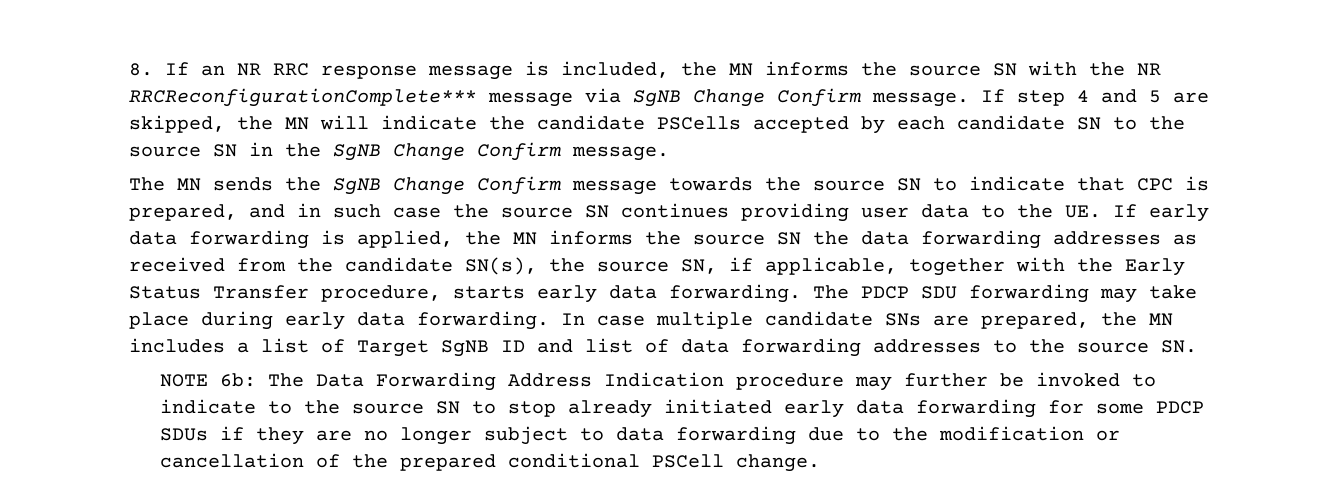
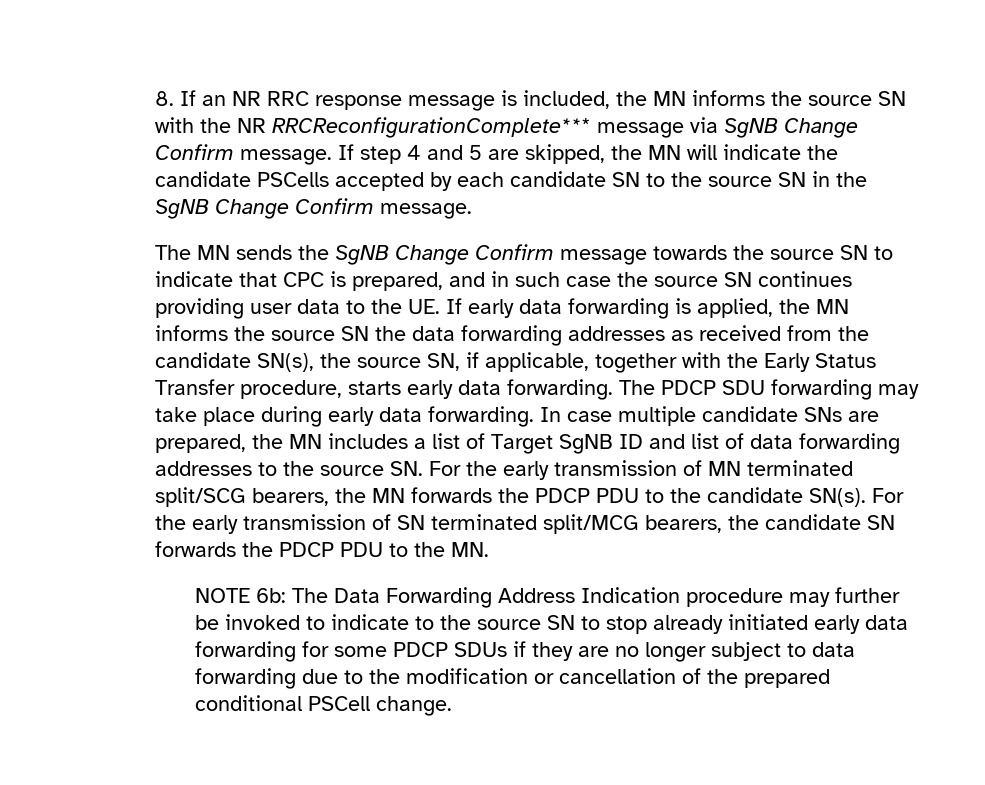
(1198, 346) none -> [429,460,854,480] [155,487,905,507] [155,514,896,534] [155,541,490,557] For the early transmission of MN terminated split/SCG bearers, the MN forwards the PDCP PDU to the candidate SN(s). For the early transmission of SN terminated split/MCG bearers, the candidate SN forwards the PDCP PDU to the MN.

